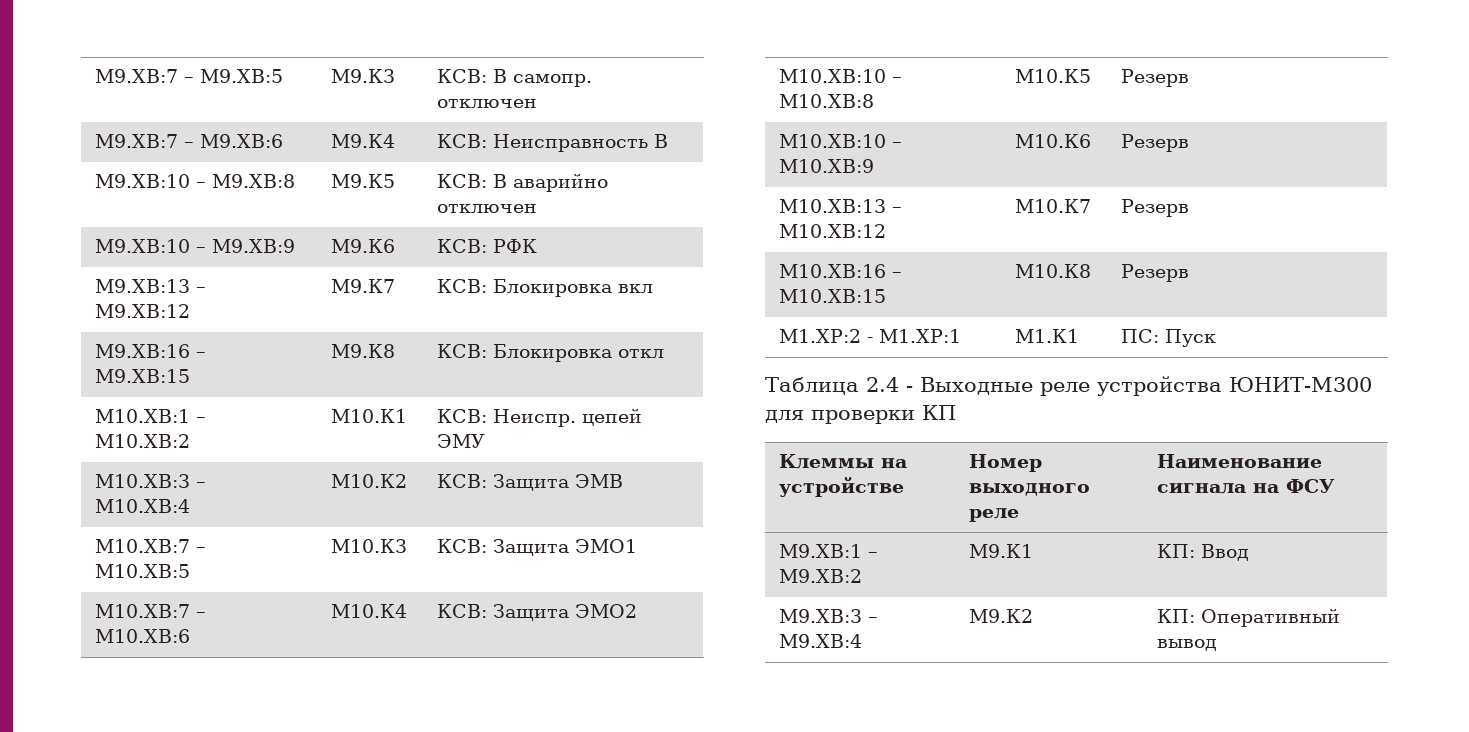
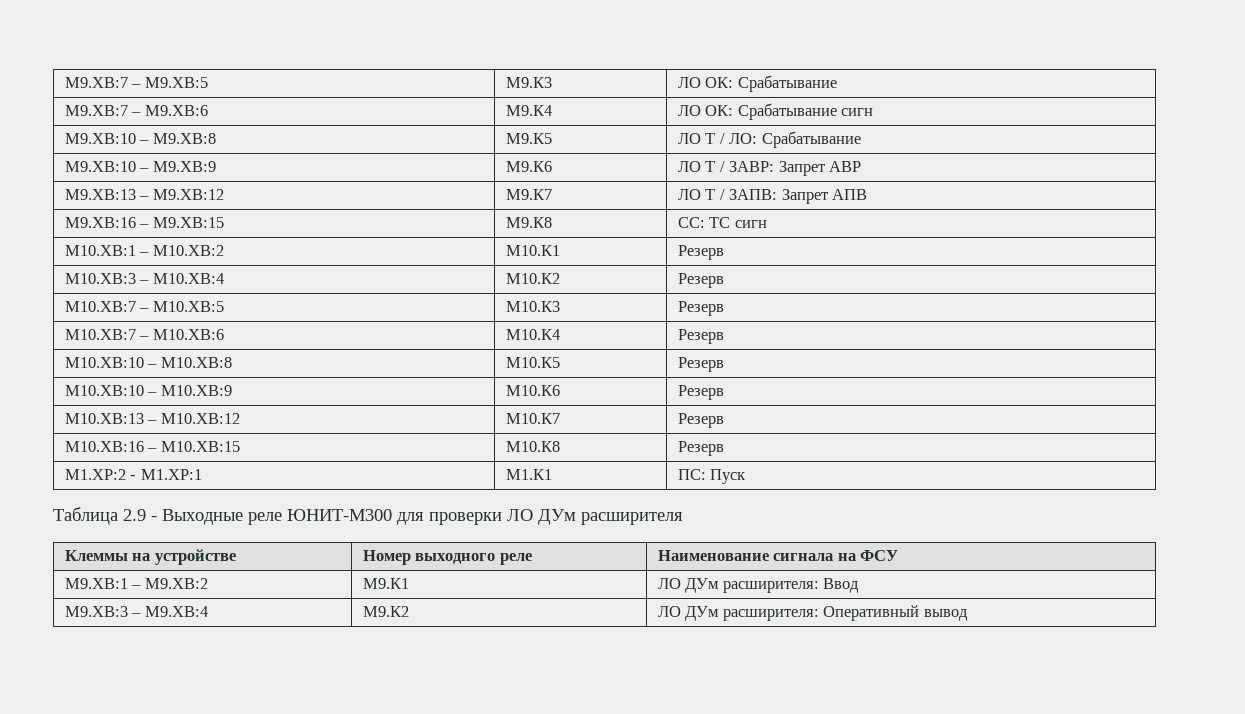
[437,69,593,87] [437,99,538,108] КСВ: В самопр. отключен -> [678,75,837,92] ЛО ОК: Срабатывание
[437,134,669,152] КСВ: Неисправность В -> [678,103,874,120] ЛО ОК: Срабатывание сигн
[437,173,609,192] [437,204,538,213] КСВ: В аварийно отключен -> [678,131,861,148] ЛО Т / ЛО: Срабатывание
[437,239,538,253] [95,279,207,293] [95,304,191,318] [331,279,396,293] [437,279,654,297] КСВ: РФК // М9.XВ:13 – М9.XB:12 | М9.К7 | КСВ: Блокировка вкл -> [678,161,862,176] [65,189,224,200] [506,189,553,200] [678,189,868,204] ЛО Т / ЗАВР: Запрет АВР // М9.XВ:13 – М9.XB:12 | М9.К7 | ЛО Т / ЗАПВ: Запрет АПВ
[437,344,665,362] КСВ: Блокировка откл -> [678,217,767,228] СС: ТС сигн
[437,408,643,427] [437,434,486,448] КСВ: Неиспр. цепей ЭМУ -> [678,245,725,260] Резерв
[437,474,624,491] КСВ: Защита ЭМВ -> [678,273,725,288] Резерв
[437,539,638,556] КСВ: Защита ЭМО1 -> [678,301,725,316] Резерв
[437,604,638,621] КСВ: Защита ЭМО2 -> [678,329,725,344] Резерв
[866,377,899,392] 2.4 -> [123,509,146,521] 2.9
[1097,376,1222,396] устройства -> (282, 518) none
[922,405,956,420] КП -> [507,509,683,525] ЛО ДУм расширителя
[1157,544,1196,558] КП: -> [658,578,819,593] ЛО ДУм расширителя:
[1157,609,1196,623] КП: -> [658,606,819,621] ЛО ДУм расширителя:

